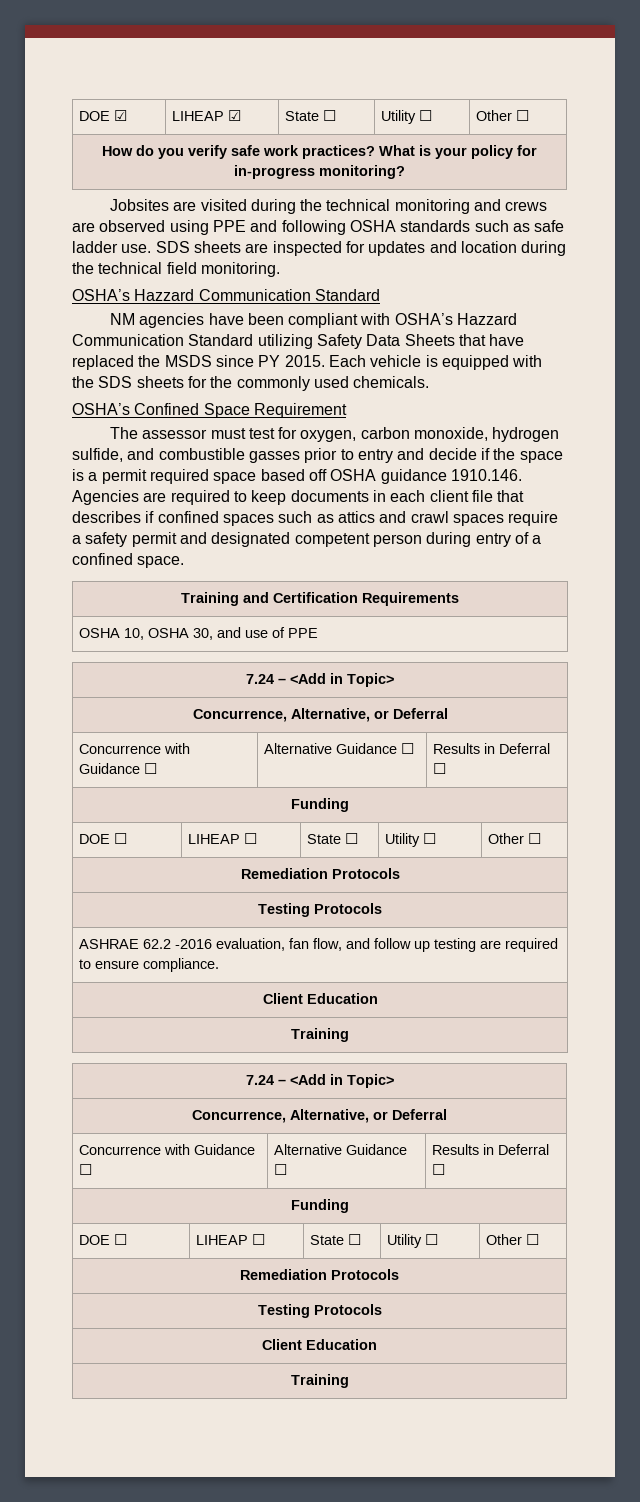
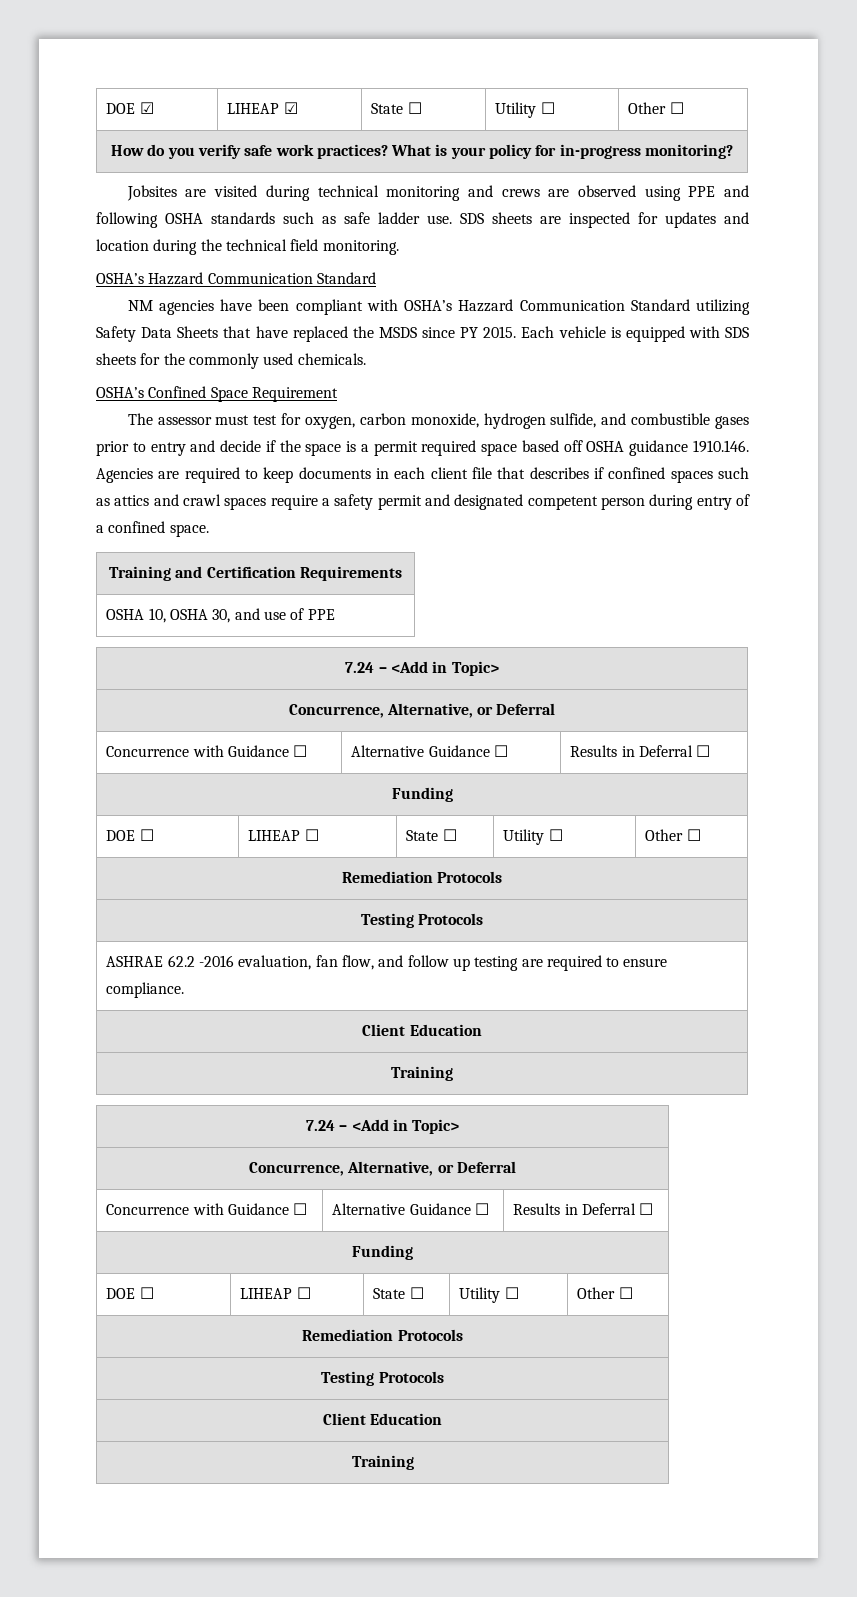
[300,199,323,211] the -> (310, 193) none
[72,376,94,388] the -> (720, 332) none
[248,451,300,463] gasses -> [715,416,749,429] gases

